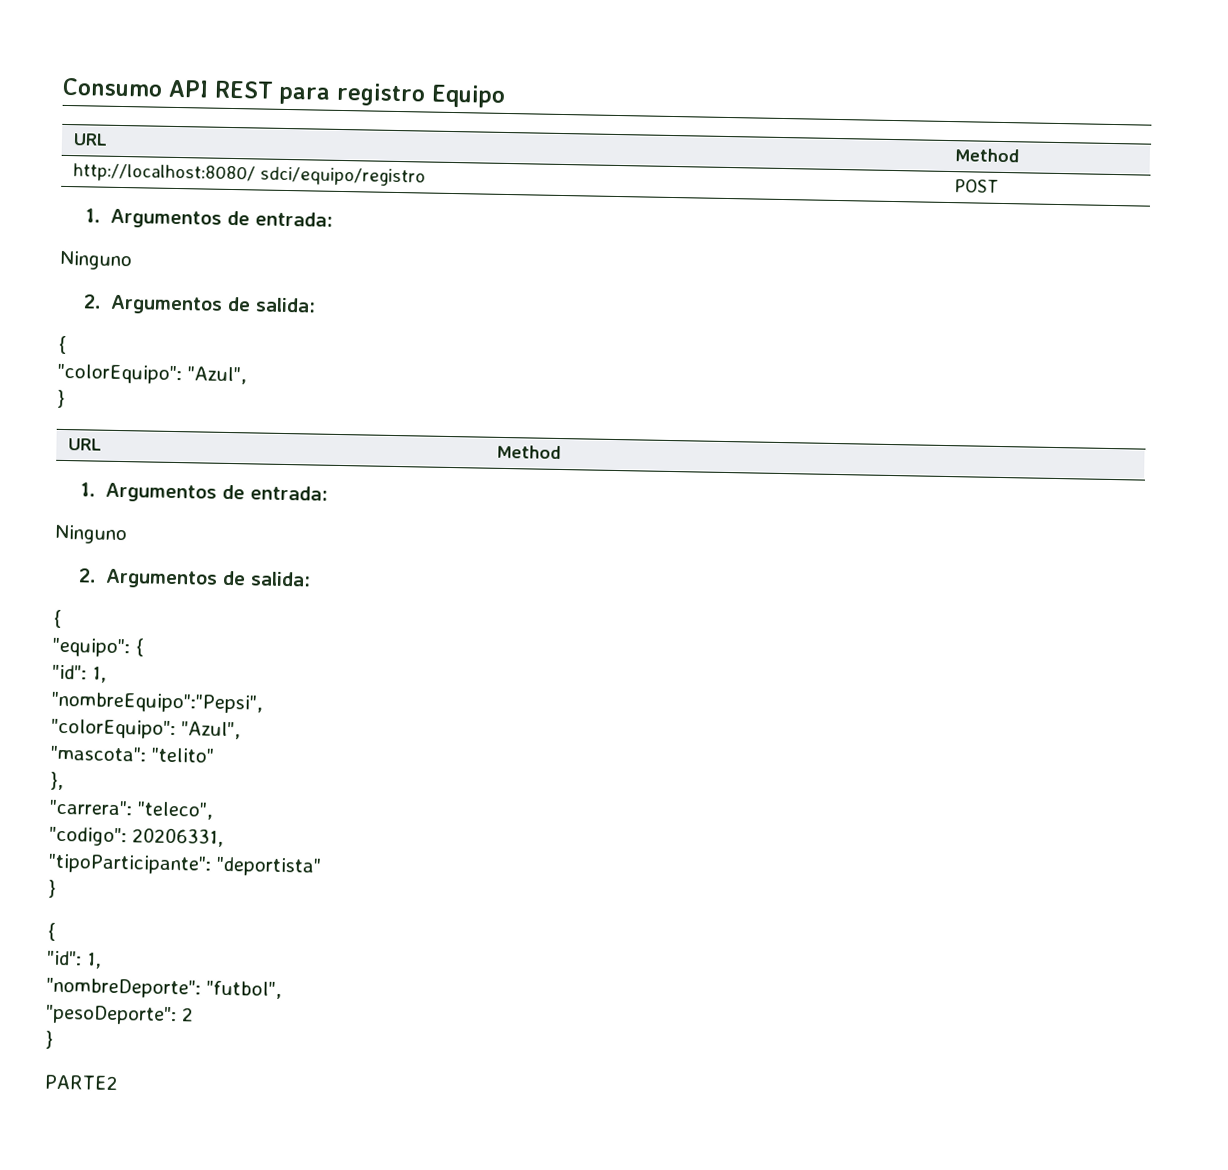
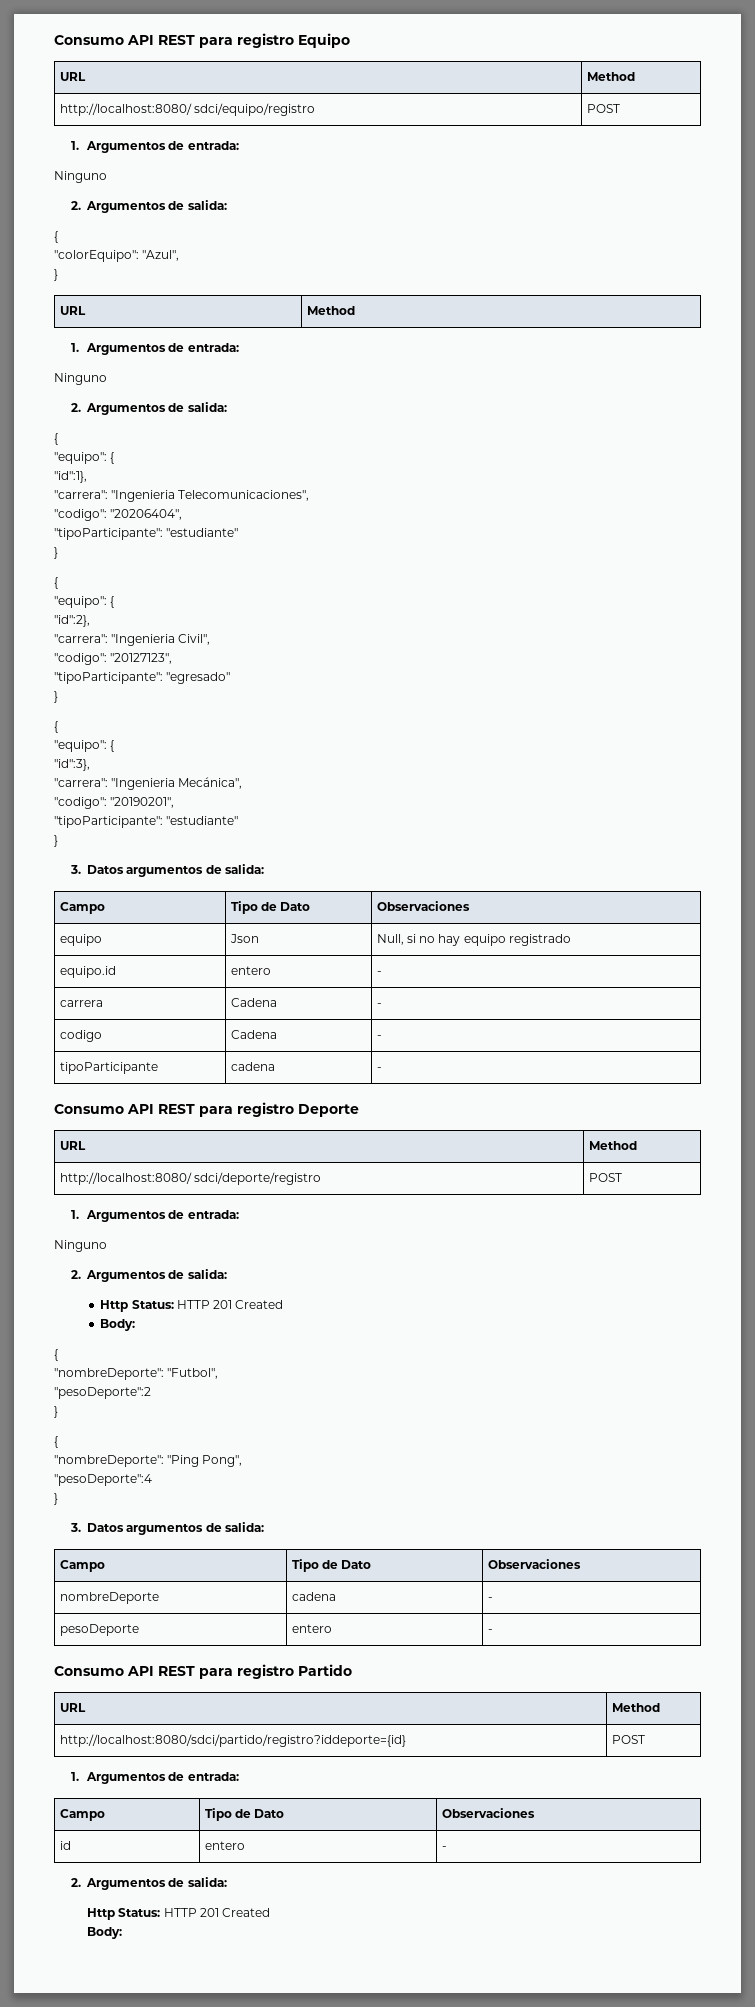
[52,664,107,683] [51,691,263,714] [51,718,241,740] [50,745,214,763] [50,771,64,791] [49,799,213,820] [49,826,224,847] [48,853,321,877] [48,879,56,898] [47,922,56,941] [47,950,102,969] [46,977,282,1000] [45,1004,194,1026] [45,1030,53,1049] [44,1074,119,1091] "id": 1, // "nombreEquipo":"Pepsi", // "colorEquipo": "Azul", // "mascota": "telito" // }, // "carrera": "teleco", // "codigo": 20206331, // "tipoParticipante": "deportista" // } // { // "id": 1, // "nombreDeporte": "futbol", // "pesoDeporte": 2 // } // PARTE2 -> [54,471,87,483] [54,490,310,502] [54,509,183,521] [54,528,239,540] [54,547,58,559] [54,577,58,589] [54,596,115,608] [54,615,90,627] [54,634,211,646] [54,653,173,665] [54,672,231,684] [54,691,58,703] [54,721,58,733] [54,740,115,752] [54,759,90,771] [54,777,243,790] [54,797,175,809] [54,816,239,828] [54,835,58,847] [69,864,264,877] [59,902,105,914] [230,901,311,914] [376,901,470,911] [59,934,102,946] [229,934,259,943] [376,934,571,946] [59,966,116,978] [230,966,271,975] [376,971,382,975] [59,1000,103,1007] [230,998,277,1007] [376,1003,382,1007] [59,1030,102,1042] [230,1030,277,1039] [376,1035,382,1039] [59,1062,158,1074] [230,1062,275,1071] [376,1067,382,1071] [54,1102,359,1117] [59,1141,86,1150] [588,1141,637,1150] [59,1172,321,1185] [588,1173,622,1182] [70,1210,239,1222] [54,1240,107,1252] [70,1269,227,1282] [100,1300,284,1312] [100,1319,136,1331] [54,1349,58,1361] [54,1368,219,1380] [54,1387,151,1399] [54,1406,58,1418] [54,1436,58,1448] [54,1455,243,1467] [54,1474,152,1486] [54,1493,58,1505] [69,1522,264,1535] [59,1560,105,1572] [291,1559,372,1572] [487,1559,581,1569] [59,1592,159,1604] [291,1592,336,1601] [487,1597,493,1601] [59,1624,139,1636] [291,1624,332,1633] [487,1629,493,1633] [54,1664,352,1679] [59,1703,86,1712] [611,1703,660,1712] [59,1734,406,1747] [611,1735,645,1744] [70,1772,239,1784] [59,1809,105,1821] [204,1808,285,1821] [441,1808,535,1818] [59,1841,71,1850] [204,1841,245,1850] [441,1846,447,1850] [70,1877,227,1890] [87,1908,271,1920] [87,1927,123,1939] "id":1}, // "carrera": "Ingenieria Telecomunicaciones", // "codigo": "20206404", // "tipoParticipante": "estudiante" // } // { // "equipo": { // "id":2}, // "carrera": "Ingenieria Civil", // "codigo": "20127123", // "tipoParticipante": "egresado" // } // { // "equipo": { // "id":3}, // "carrera": "Ingenieria Mecánica", // "codigo": "20190201", // "tipoParticipante": "estudiante" // } // 3. Datos argumentos de salida: // Campo | Tipo de Dato | Observaciones // equipo | Json | Null, si no hay equipo registrado // equipo.id | entero | - // carrera | Cadena | - // codigo | Cadena | - // tipoParticipante | cadena | - // Consumo API REST para registro Deporte // URL | Method // http://localhost:8080/ sdci/deporte/registro | POST // 1. Argumentos de entrada: // Ninguno // 2. Argumentos de salida: // Http Status: HTTP 201 Created // Body: // { // "nombreDeporte": "Futbol", // "pesoDeporte":2 // } // { // "nombreDeporte": "Ping Pong", // "pesoDeporte":4 // } // 3. Datos argumentos de salida: // Campo | Tipo de Dato | Observaciones // nombreDeporte | cadena | - // pesoDeporte | entero | - // Consumo API REST para registro Partido // URL | Method // http://localhost:8080/sdci/partido/registro?iddeporte={id} | POST // 1. Argumentos de entrada: // Campo | Tipo de Dato | Observaciones // id | entero | - // 2. Argumentos de salida: // Http Status: HTTP 201 Created // Body:

